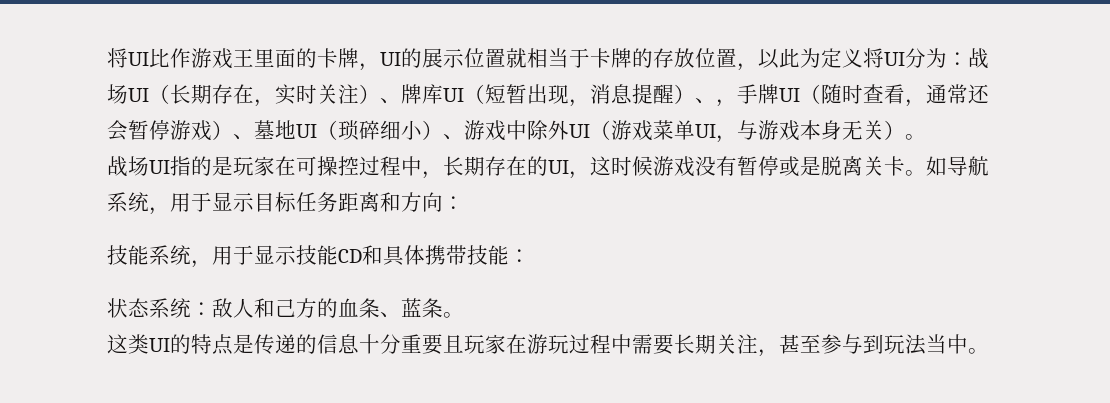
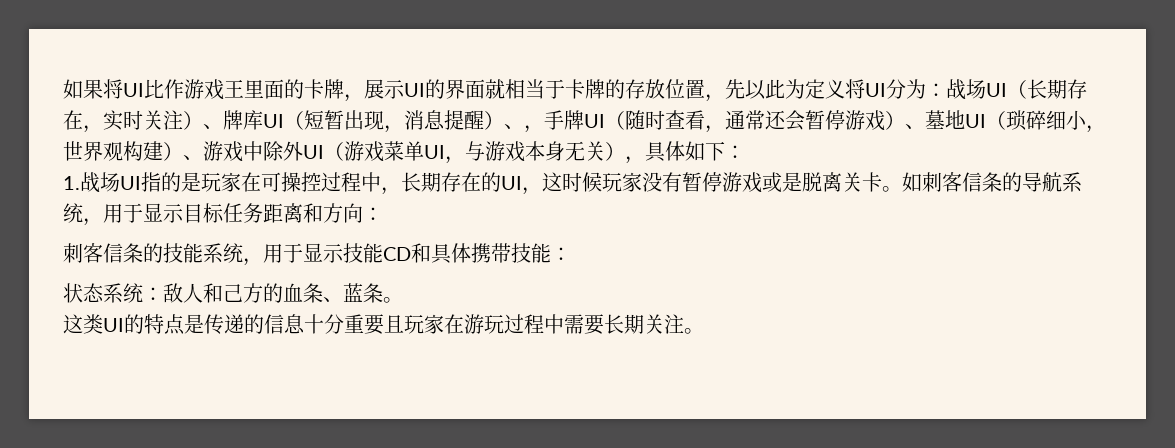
(107, 58) none -> [63,79,103,99] 如果
[380,48,506,68] UI的展示位置 -> [364,79,485,99] 展示UI的界面
(758, 67) none -> [725,79,745,99] 先
(422, 130) none -> [1086,125,1106,133] [63,141,163,161] ，世界观构建
[905,134,926,140] 。 // -> [625,141,745,164] [63,176,80,190] ，具体如下： // 1.
[653,156,695,177] 游戏 -> [602,172,642,192] 玩家
(779, 166) none -> [722,172,762,193] 游戏
(947, 166) none -> [922,172,1022,192] 刺客信条的
(464, 203) none -> [63,243,163,263] 刺客信条的
[758,334,968,357] ，甚至参与到玩法当中 -> (684, 324) none

